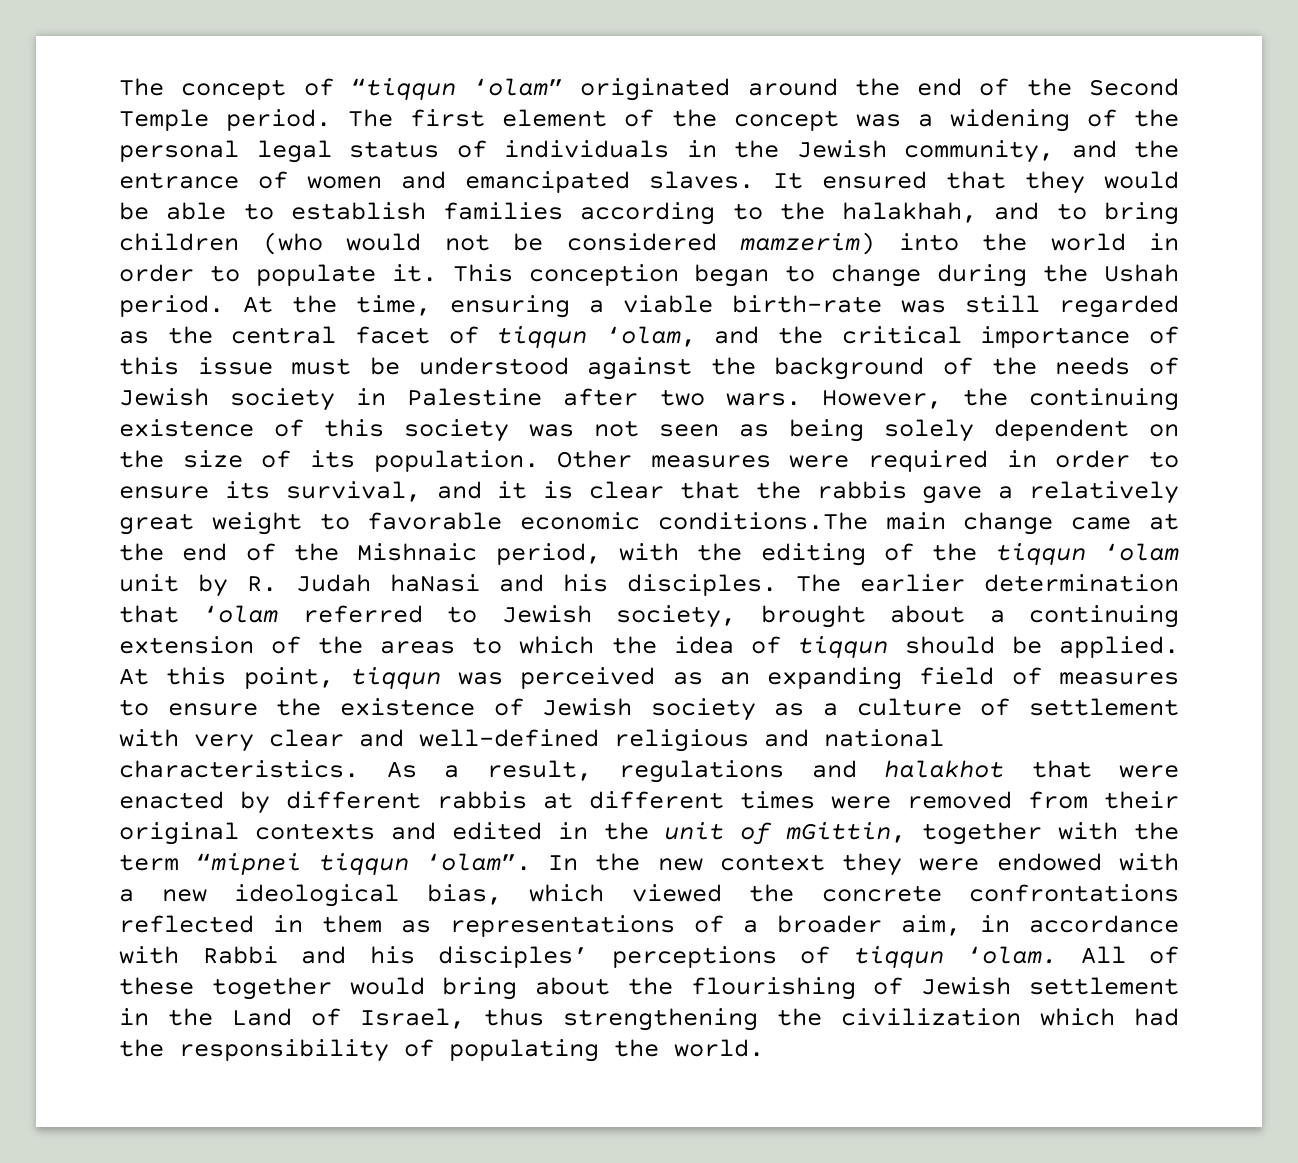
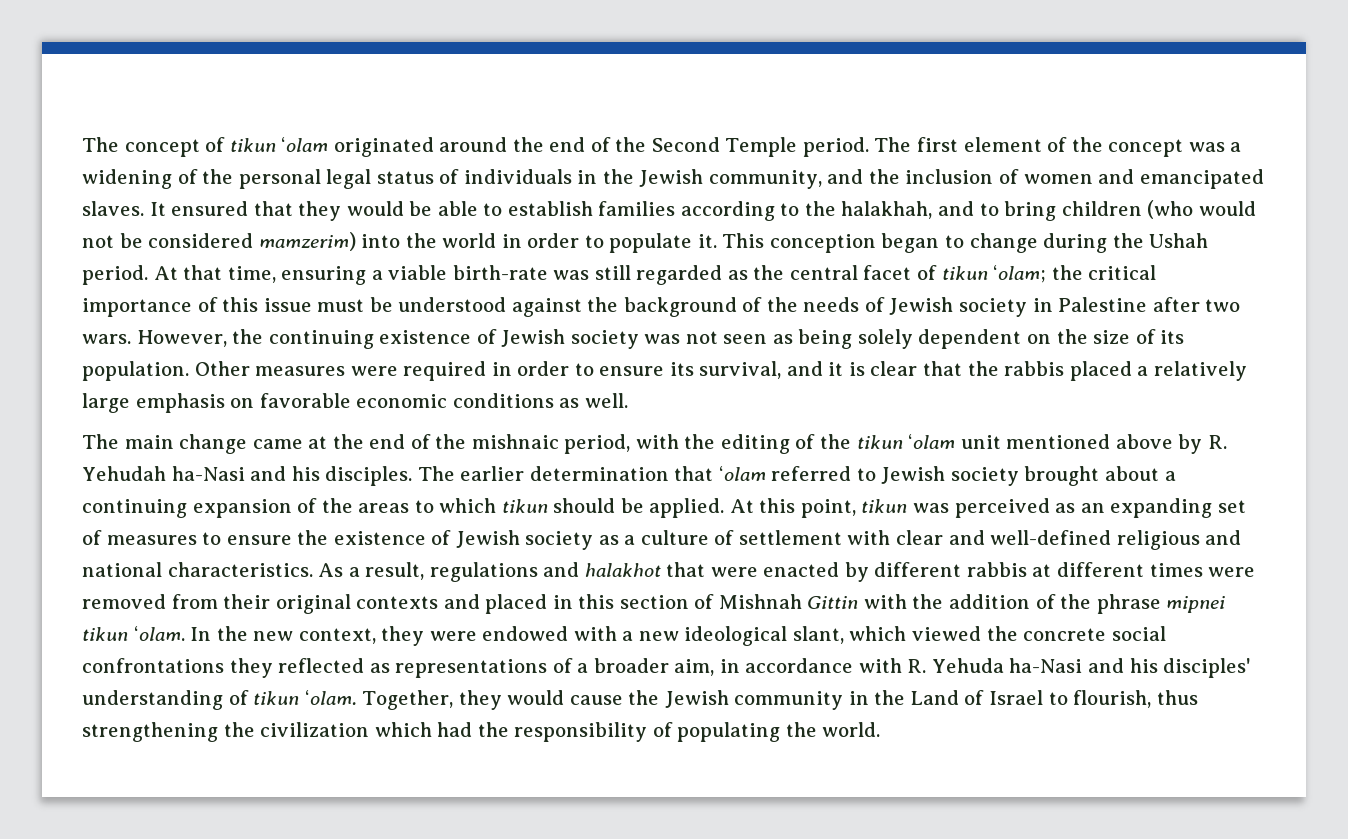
[350,78,564,100] “tiqqun ‘olam” -> [229,137,329,152] tikun ‘olam
[119,172,239,189] entrance -> [905,169,994,184] inclusion
[292,295,337,313] the -> [183,265,223,280] that
[497,326,760,348] tiqqun ‘olam, and -> [941,265,1047,283] tikun ‘olam;
[324,419,384,437] this -> [501,329,566,347] Jewish
[922,486,983,504] gave -> [1069,361,1132,381] placed
[119,512,868,535] great weight to favorable economic conditions.The -> [82,393,628,413] [82,434,119,449] large emphasis on favorable economic conditions as well. // The
[357,543,478,561] Mishnaic -> [471,434,559,449] mishnaic
[995,543,1086,565] tiqqun -> [856,435,903,449] tikun
[198,574,480,597] by R. Judah haNasi -> [1006,434,1227,454] [82,466,245,481] mentioned above by R. Yehudah ha-Nasi
[616,605,737,628] society, -> [950,467,1019,486] society
[119,636,254,654] extension -> [192,499,292,518] expansion
[611,636,888,658] the idea of tiqqun -> [501,499,548,513] tikun
[350,667,441,689] tiqqun -> [861,499,908,513] tikun
[919,667,995,685] field -> [1217,500,1246,513] set
[194,734,254,752] very -> (891, 537) none
[451,822,1179,845] [119,853,531,875] edited in the unit of mGittin, together with the term “mipnei tiqqun ‘olam”. -> [485,594,1226,614] [82,626,185,641] placed in this section of Mishnah Gittin with the addition of the phrase mipnei tikun ‘olam.
[719,854,825,871] context -> [298,628,376,644] context,
[426,884,502,905] bias, -> [792,626,844,644] slant,
[969,884,1179,902] [119,915,382,933] confrontations reflected in them -> [1111,626,1166,641] [82,658,365,678] social confrontations they reflected
[202,946,1179,968] [119,977,1180,1000] Rabbi and his disciples’ perceptions of tiqqun ‘olam. All of these together would bring about the flourishing of Jewish settlement -> [907,658,1252,678] [82,690,844,710] R. Yehuda ha-Nasi and his disciples' understanding of tikun ‘olam. Together, they would cause the Jewish community
[360,1008,465,1029] Israel, -> [989,690,1152,708] Israel to flourish,

